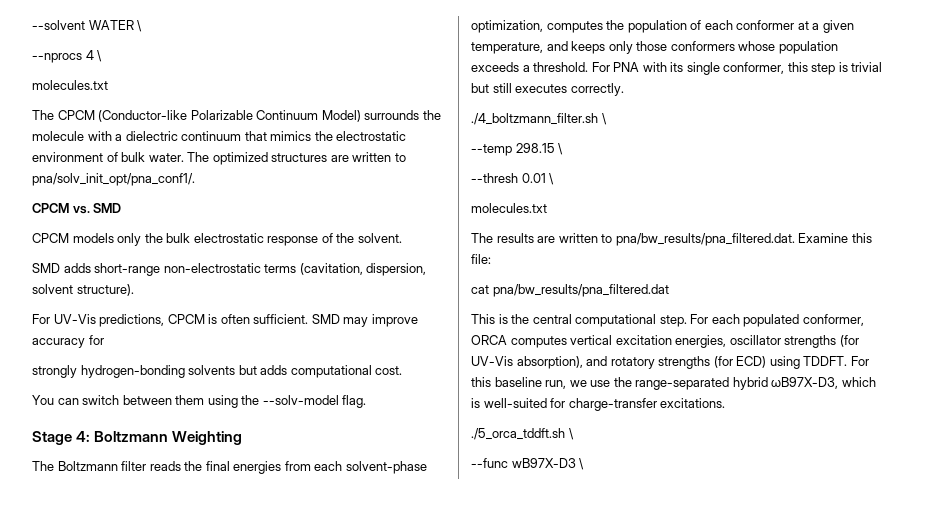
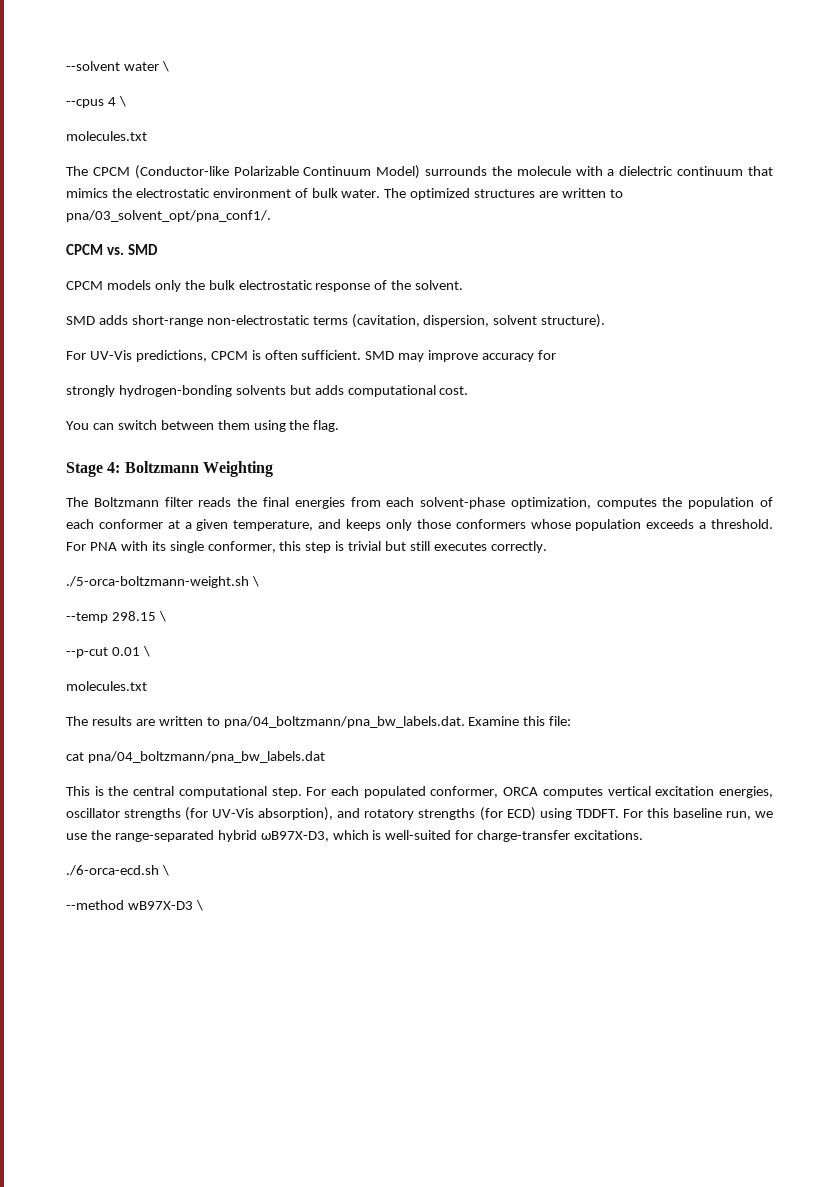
[88,20,143,32] [32,53,82,63] WATER \ // --nprocs -> [123,61,169,72] [66,99,104,108] water \ // --cpus
[32,173,195,186] pna/solv_init_opt/pna_conf1/. -> [66,210,271,222] pna/03_solvent_opt/pna_conf1/.
[262,395,339,405] --solv-model -> (310, 425) none
[471,113,598,125] ./4_boltzmann_filter.sh -> [66,576,249,588] ./5-orca-boltzmann-weight.sh
[471,173,518,183] --thresh -> [66,647,108,658] --p-cut
[615,233,795,246] pna/bw_results/pna_filtered.dat. -> [223,716,465,728] pna/04_boltzmann/pna_bw_labels.dat.
[492,284,669,297] pna/bw_results/pna_filtered.dat -> [87,751,325,763] pna/04_boltzmann/pna_bw_labels.dat
[471,428,574,440] [471,458,508,468] ./5_orca_tddft.sh \ // --func -> [66,865,169,876] [66,900,124,910] ./6-orca-ecd.sh \ // --method

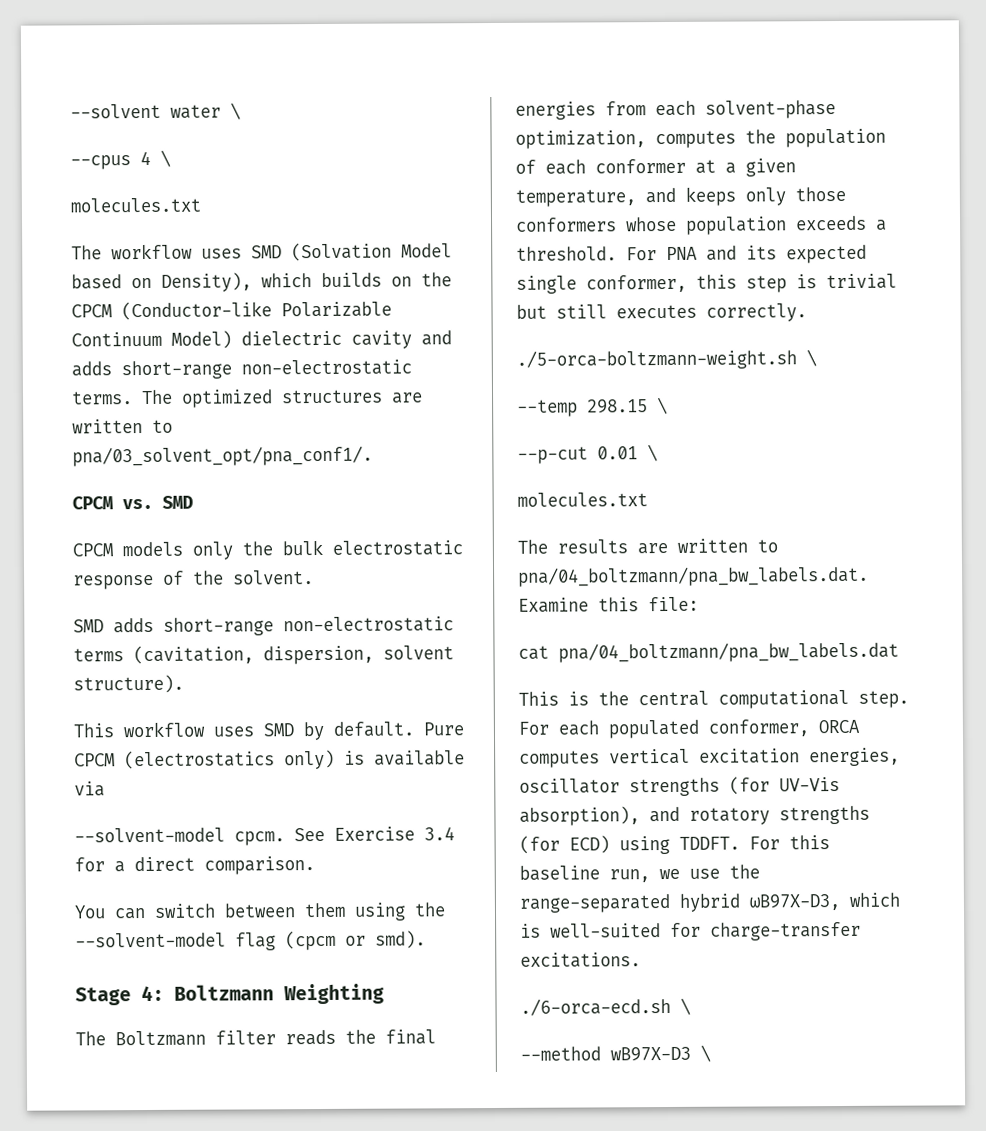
(88, 171) none -> [111,242,452,262] [71,272,452,292] workflow uses SMD (Solvation Model based on Density), which builds on the
[425,166,773,176] [66,188,381,198] surrounds the molecule with a dielectric continuum that mimics the electrostatic environment of bulk water. -> [241,330,452,349] [71,359,412,380] [71,391,133,405] dielectric cavity and adds short-range non-electrostatic terms.
[66,350,557,362] [66,385,469,397] For UV-Vis predictions, CPCM is often sufficient. SMD may improve accuracy for // strongly hydrogen-bonding solvents but adds computational cost. -> [73,721,464,741] [74,749,465,770] [74,781,105,797] [74,826,455,846] [74,856,315,875] This workflow uses SMD by default. Pure CPCM (electrostatics only) is available via // --solvent-model cpcm. See Exercise 3.4 for a direct comparison.
[313,420,340,432] flag. -> [75,930,426,951] --solvent-model flag (cpcm or smd).
[120,541,166,551] with its -> [706,244,867,264] and its expected

